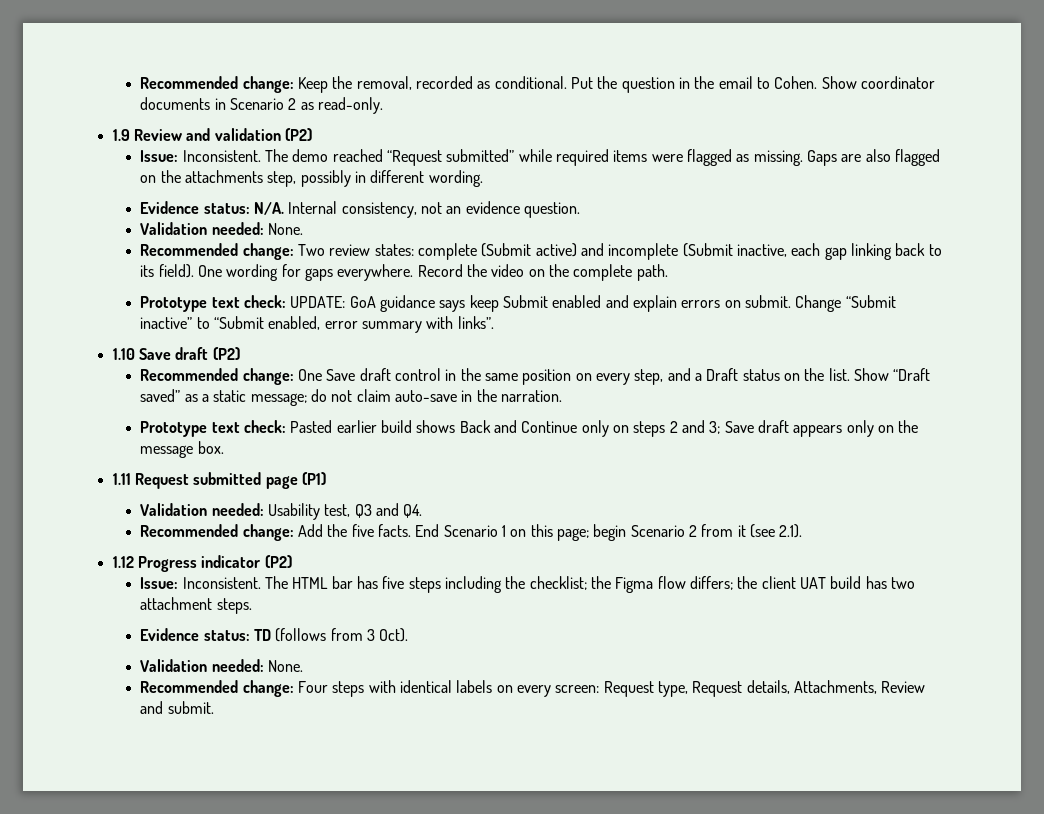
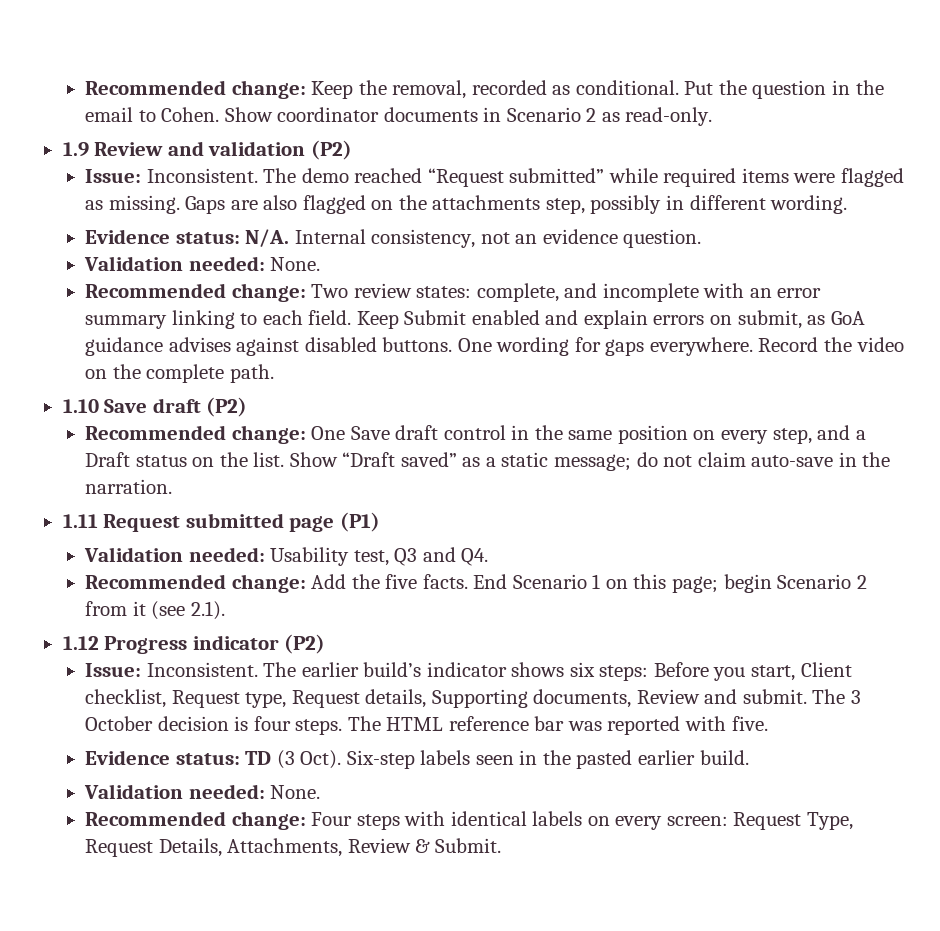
[418,243,942,260] [140,264,194,278] complete (Submit active) and incomplete (Submit inactive, each gap linking back to its field). -> [476,283,822,302] [85,310,865,329] [85,337,453,356] complete, and incomplete with an error summary linking to each field. Keep Submit enabled and explain errors on submit, as GoA guidance advises against disabled buttons.
[140,295,896,312] [140,316,494,333] // Prototype text check: UPDATE: GoA guidance says keep Submit enabled and explain errors on submit. Change “Submit inactive” to “Submit enabled, error summary with links”. -> (274, 373) none
[140,420,919,437] [140,441,224,458] // Prototype text check: Pasted earlier build shows Back and Continue only on steps 2 and 3; Save draft appears only on the message box. -> (173, 486) none
[292,576,915,593] [140,597,252,614] [140,628,409,642] HTML bar has five steps including the checklist; the Figma flow differs; the client UAT build has two attachment steps. // Evidence status: TD (follows from 3 Oct). -> [301,662,852,681] [85,689,862,708] [85,716,768,735] [85,750,749,769] earlier build’s indicator shows six steps: Before you start, Client checklist, Request type, Request details, Supporting documents, Review and submit. The 3 October decision is four steps. The HTML reference bar was reported with five. // Evidence status: TD (3 Oct). Six-step labels seen in the pasted earlier build.
[657,680,926,697] [140,701,214,714] type, Request details, Attachments, Review and submit. -> [807,812,854,830] [85,838,501,857] Type, Request Details, Attachments, Review & Submit.

